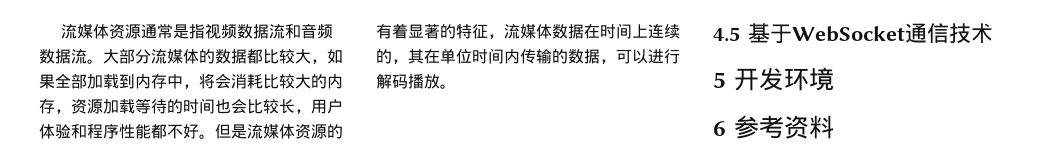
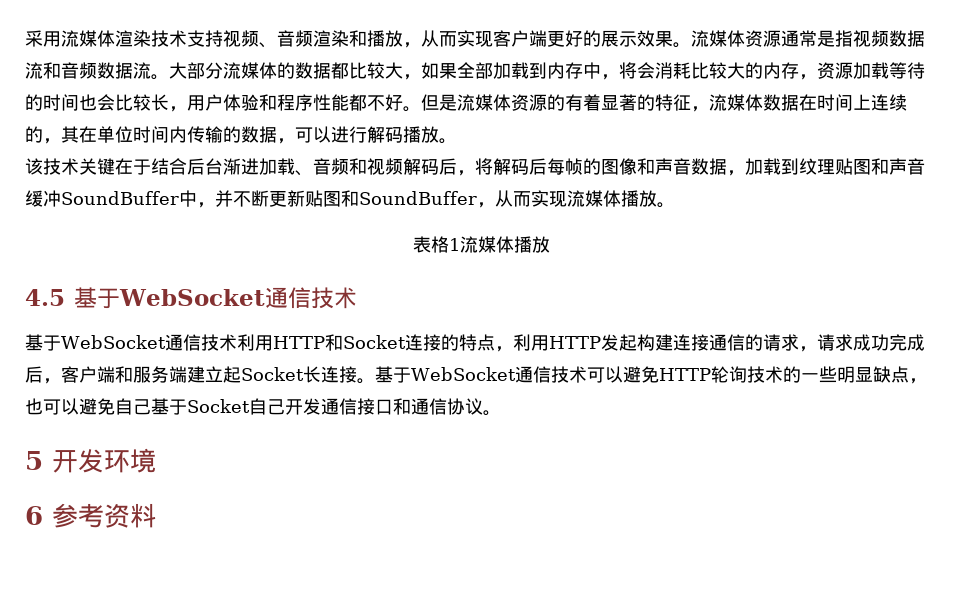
(60, 31) none -> [25,30,691,48] 采用流媒体渲染技术支持视频、音频渲染和播放，从而实现客户端更好的展示效果。
(456, 86) none -> [25,158,925,176] [25,190,675,208] [412,236,550,253] // 该技术关键在于结合后台渐进加载、音频和视频解码后，将解码后每帧的图像和声音数据，加载到纹理贴图和声音缓冲SoundBuffer中，并不断更新贴图和SoundBuffer，从而实现流媒体播放。 // 表格1流媒体播放
(993, 33) none -> [25,334,925,352] [25,366,927,384] [25,398,501,416] // 基于WebSocket通信技术利用HTTP和Socket连接的特点，利用HTTP发起构建连接通信的请求，请求成功完成后，客户端和服务端建立起Socket长连接。基于WebSocket通信技术可以避免HTTP轮询技术的一些明显缺点，也可以避免自己基于Socket自己开发通信接口和通信协议。

